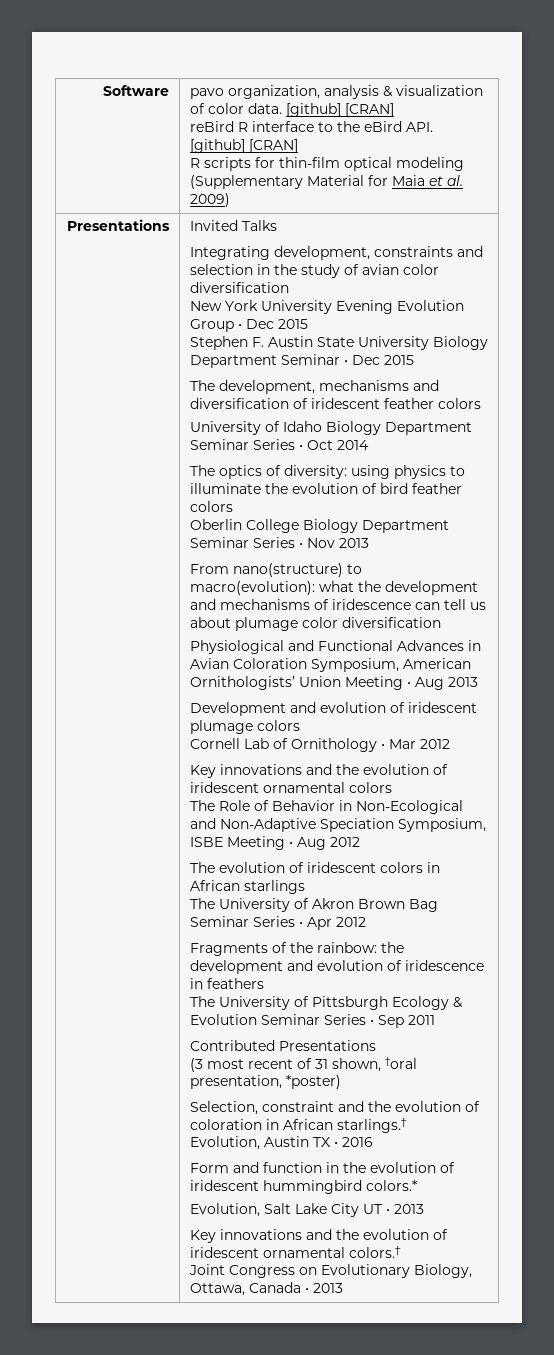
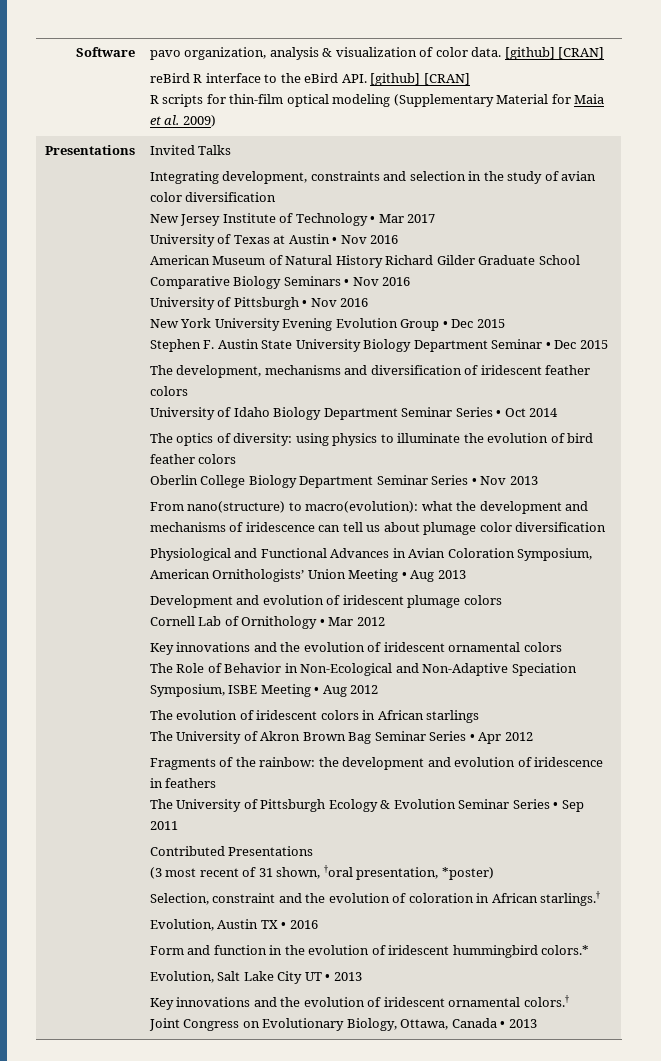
(289, 287) none -> [149,213,436,226] [149,234,399,247] [149,255,580,268] [149,276,411,289] [149,297,369,310] // New Jersey Institute of Technology • Mar 2017 // University of Texas at Austin • Nov 2016 // American Museum of Natural History Richard Gilder Graduate School Comparative Biology Seminars • Nov 2016 // University of Pittsburgh • Nov 2016

